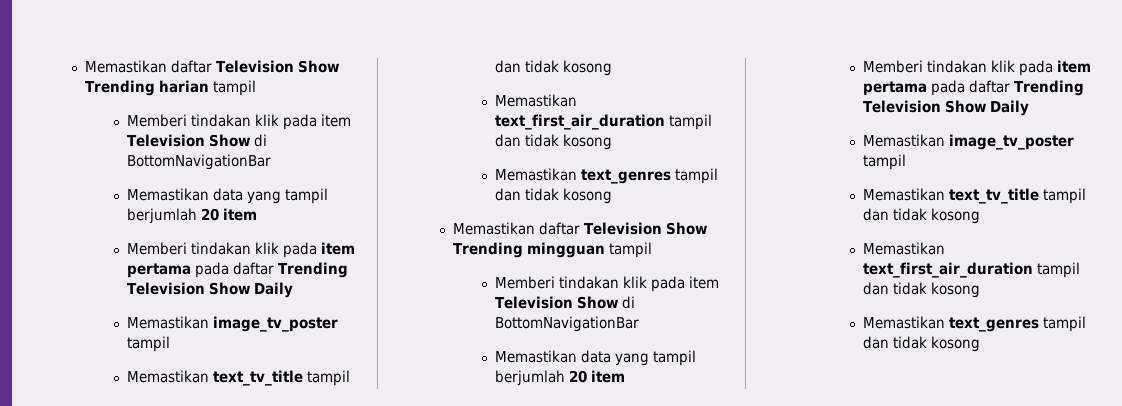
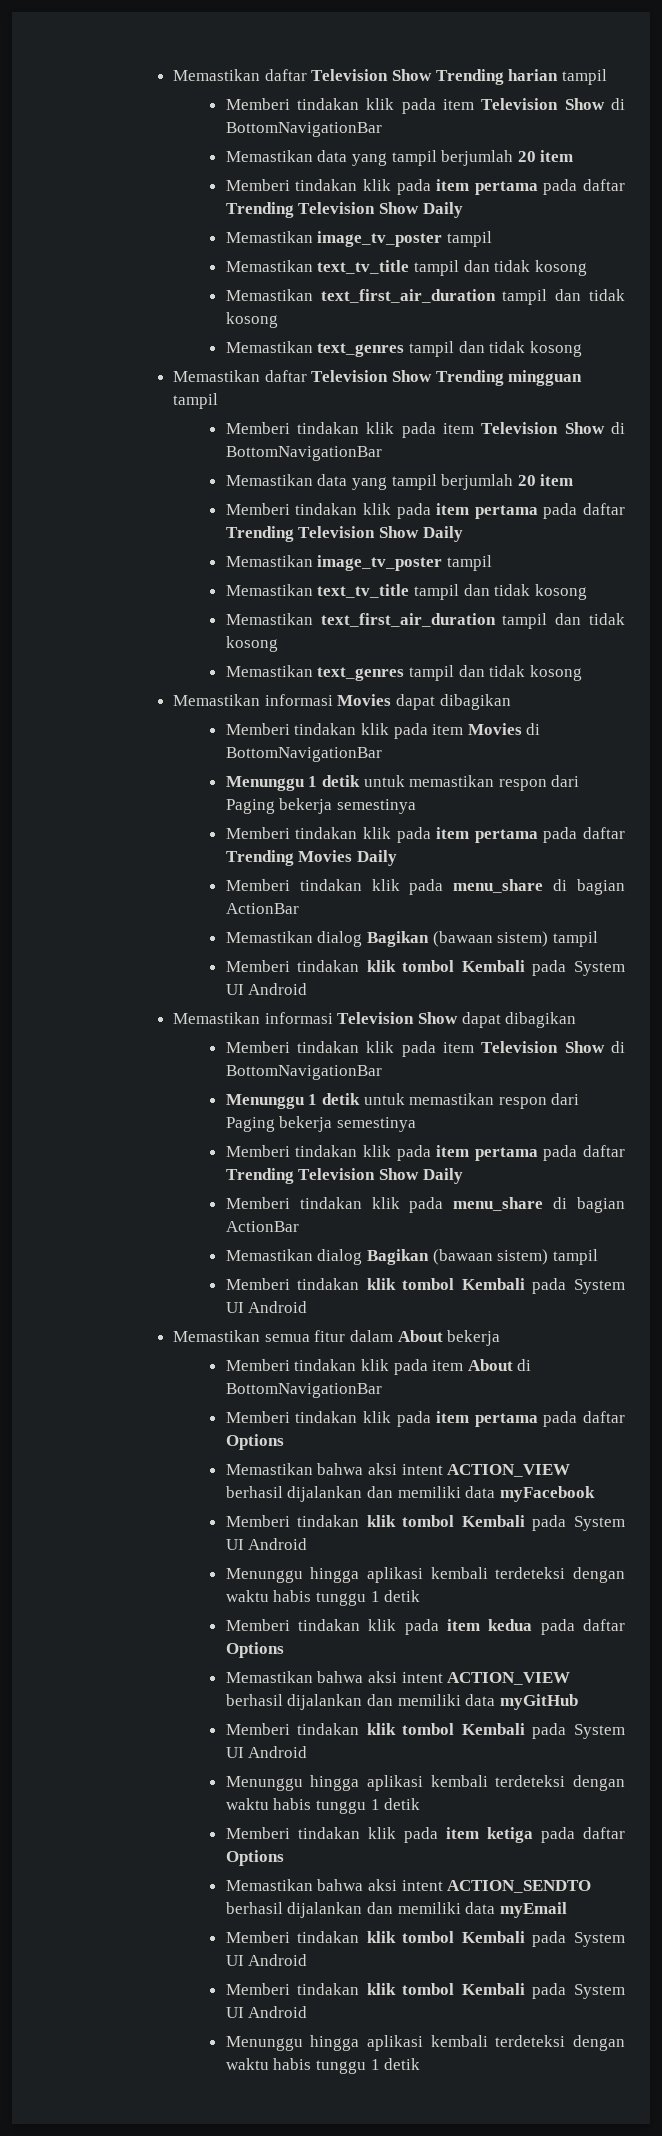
(981, 344) none -> [173,694,511,710] [225,723,541,739] [225,747,382,762] [225,775,580,791] [225,798,416,814] [225,827,625,843] [225,850,397,866] [225,879,625,895] [225,903,299,914] [225,931,598,947] [225,960,625,976] [225,983,308,995] [173,1012,577,1028] [225,1041,626,1057] [225,1065,382,1080] [225,1093,580,1109] [225,1116,416,1132] [225,1145,625,1161] [225,1168,463,1184] [225,1197,625,1213] [225,1221,299,1232] [225,1249,598,1265] [225,1278,625,1294] [225,1301,308,1313] [173,1330,501,1346] [225,1359,532,1375] [225,1383,382,1398] [225,1411,625,1427] [225,1434,284,1450] [225,1463,571,1477] [225,1486,595,1502] [225,1515,625,1531] [225,1538,308,1550] [225,1567,625,1583] [225,1590,421,1606] [225,1619,626,1635] [225,1642,284,1658] [225,1671,571,1685] [225,1694,578,1710] [225,1723,625,1739] [225,1746,308,1758] [225,1775,625,1791] [225,1798,421,1814] [225,1827,625,1843] [225,1850,284,1866] [225,1879,592,1893] [225,1902,567,1918] [225,1931,625,1947] [225,1954,308,1966] [225,1983,625,1999] [225,2006,308,2018] [225,2035,625,2051] [225,2058,421,2074] // Memastikan informasi Movies dapat dibagikan // Memberi tindakan klik pada item Movies di BottomNavigationBar // Menunggu 1 detik untuk memastikan respon dari Paging bekerja semestinya // Memberi tindakan klik pada item pertama pada daftar Trending Movies Daily // Memberi tindakan klik pada menu_share di bagian ActionBar // Memastikan dialog Bagikan (bawaan sistem) tampil // Memberi tindakan klik tombol Kembali pada System UI Android // Memastikan informasi Television Show dapat dibagikan // Memberi tindakan klik pada item Television Show di BottomNavigationBar // Menunggu 1 detik untuk memastikan respon dari Paging bekerja semestinya // Memberi tindakan klik pada item pertama pada daftar Trending Television Show Daily // Memberi tindakan klik pada menu_share di bagian ActionBar // Memastikan dialog Bagikan (bawaan sistem) tampil // Memberi tindakan klik tombol Kembali pada System UI Android // Memastikan semua fitur dalam About bekerja // Memberi tindakan klik pada item About di BottomNavigationBar // Memberi tindakan klik pada item pertama pada daftar Options // Memastikan bahwa aksi intent ACTION_VIEW berhasil dijalankan dan memiliki data myFacebook // Memberi tindakan klik tombol Kembali pada System UI Android // Menunggu hingga aplikasi kembali terdeteksi dengan waktu habis tunggu 1 detik // Memberi tindakan klik pada item kedua pada daftar Options // Memastikan bahwa aksi intent ACTION_VIEW berhasil dijalankan dan memiliki data myGitHub // Memberi tindakan klik tombol Kembali pada System UI Android // Menunggu hingga aplikasi kembali terdeteksi dengan waktu habis tunggu 1 detik // Memberi tindakan klik pada item ketiga pada daftar Options // Memastikan bahwa aksi intent ACTION_SENDTO berhasil dijalankan dan memiliki data myEmail // Memberi tindakan klik tombol Kembali pada System UI Android // Memberi tindakan klik tombol Kembali pada System UI Android // Menunggu hingga aplikasi kembali terdeteksi dengan waktu habis tunggu 1 detik

